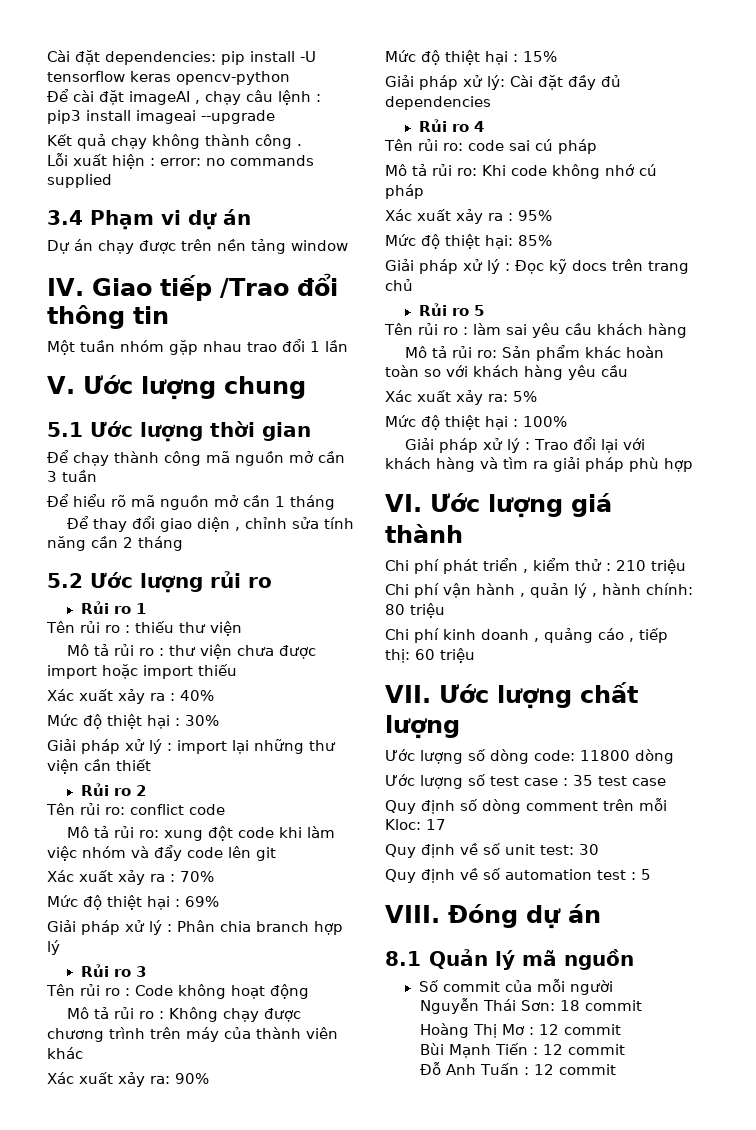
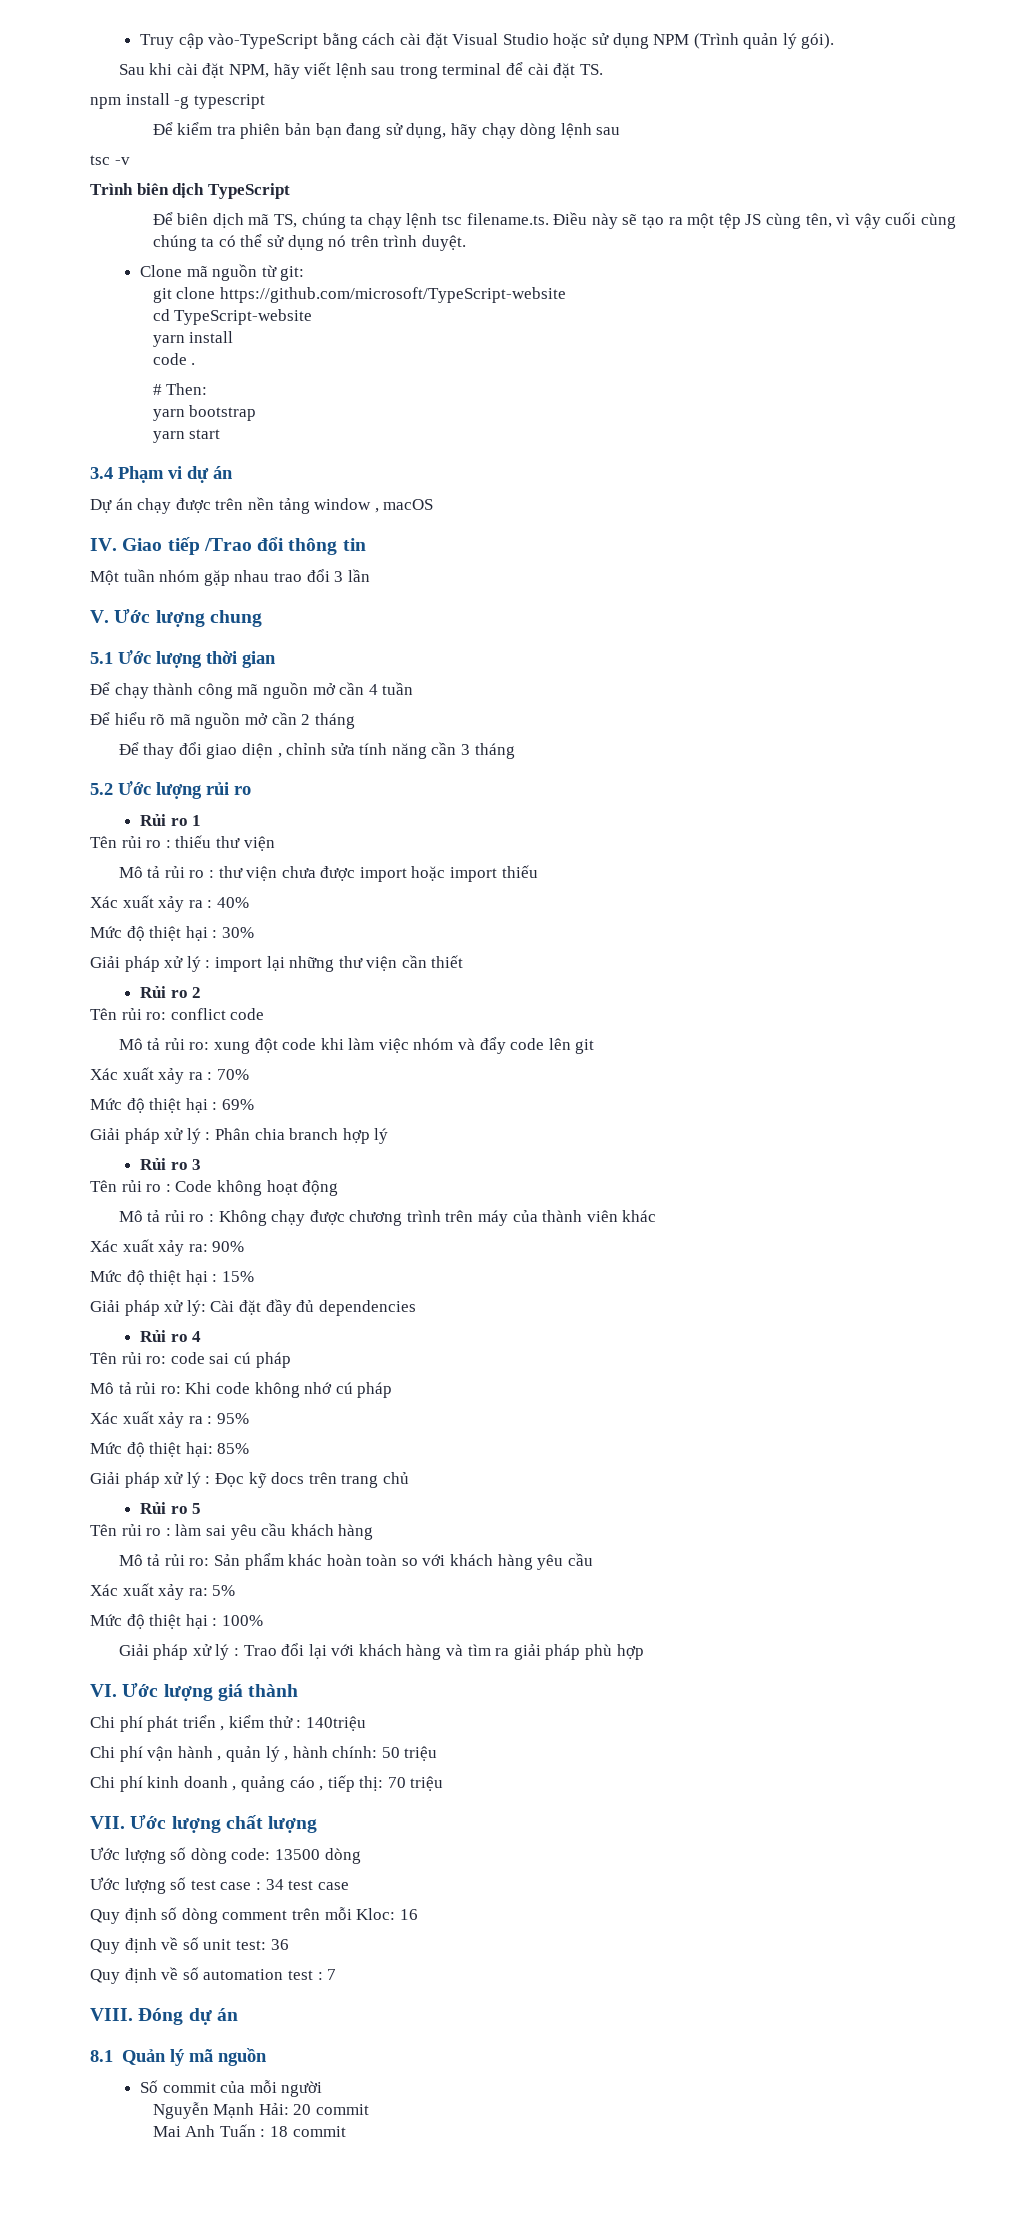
[47,50,316,65] [47,71,290,85] [47,89,321,105] [47,110,275,124] [47,134,302,149] [47,153,314,169] [47,174,112,188] Cài đặt dependencies: pip install -U tensorflow keras opencv-python // Để cài đặt imageAI , chạy câu lệnh : pip3 install imageai --upgrade // Kết quả chạy không thành công . // Lỗi xuất hiện : error: no commands supplied -> [140,33,835,49] [118,62,603,79] [90,93,265,109] [152,122,621,139] [90,155,130,165] [90,183,290,199] [152,212,956,229] [152,234,467,251] [140,264,305,281] [152,287,566,303] [152,309,313,325] [152,331,234,347] [152,353,196,365] [152,383,208,395] [152,405,257,421] [152,429,221,443] Truy cập vào-TypeScript bằng cách cài đặt Visual Studio hoặc sử dụng NPM (Trình quản lý gói). // Sau khi cài đặt NPM, hãy viết lệnh sau trong terminal để cài đặt TS. // npm install -g typescript // Để kiểm tra phiên bản bạn đang sử dụng, hãy chạy dòng lệnh sau // tsc -v // Trình biên dịch TypeScript // Để biên dịch mã TS, chúng ta chạy lệnh tsc filename.ts. Điều này sẽ tạo ra một tệp JS cùng tên, vì vậy cuối cùng chúng ta có thể sử dụng nó trên trình duyệt. // Clone mã nguồn từ git: // git clone https://github.com/microsoft/TypeScript-website // cd TypeScript-website // yarn install // code . // # Then: // yarn bootstrap // yarn start
(348, 245) none -> [374,499,434,513] , macOS
[310,341,320,352] 1 -> [334,571,344,582] 3
[47,471,57,482] 3 -> [368,684,378,695] 4
[275,496,285,507] 1 -> [301,714,311,725] 2
[123,537,133,548] 2 -> [461,744,471,755] 3
[616,559,686,574] 210 triệu -> [305,1716,366,1731] 140triệu
[385,604,405,615] 80 -> [381,1747,400,1758] 50
[415,649,435,660] 60 -> [387,1777,406,1788] 70
[580,750,630,761] 11800 -> [274,1849,320,1860] 13500
[573,775,593,786] 35 -> [265,1879,284,1890] 34
[426,819,446,830] 17 -> [399,1909,418,1920] 16
[579,844,599,855] 30 -> [270,1939,289,1950] 36
[641,869,651,880] 5 -> [327,1969,337,1980] 7
[482,999,642,1011] [419,1023,621,1038] [419,1043,625,1058] [419,1062,441,1075] Thái Sơn: 18 commit // Hoàng Thị Mơ : 12 commit // Bùi Mạnh Tiến : 12 commit // Đỗ -> [213,2103,370,2118] [152,2126,181,2137] Mạnh Hải: 20 commit // Mai
[533,1064,554,1075] 12 -> [270,2126,289,2137] 18

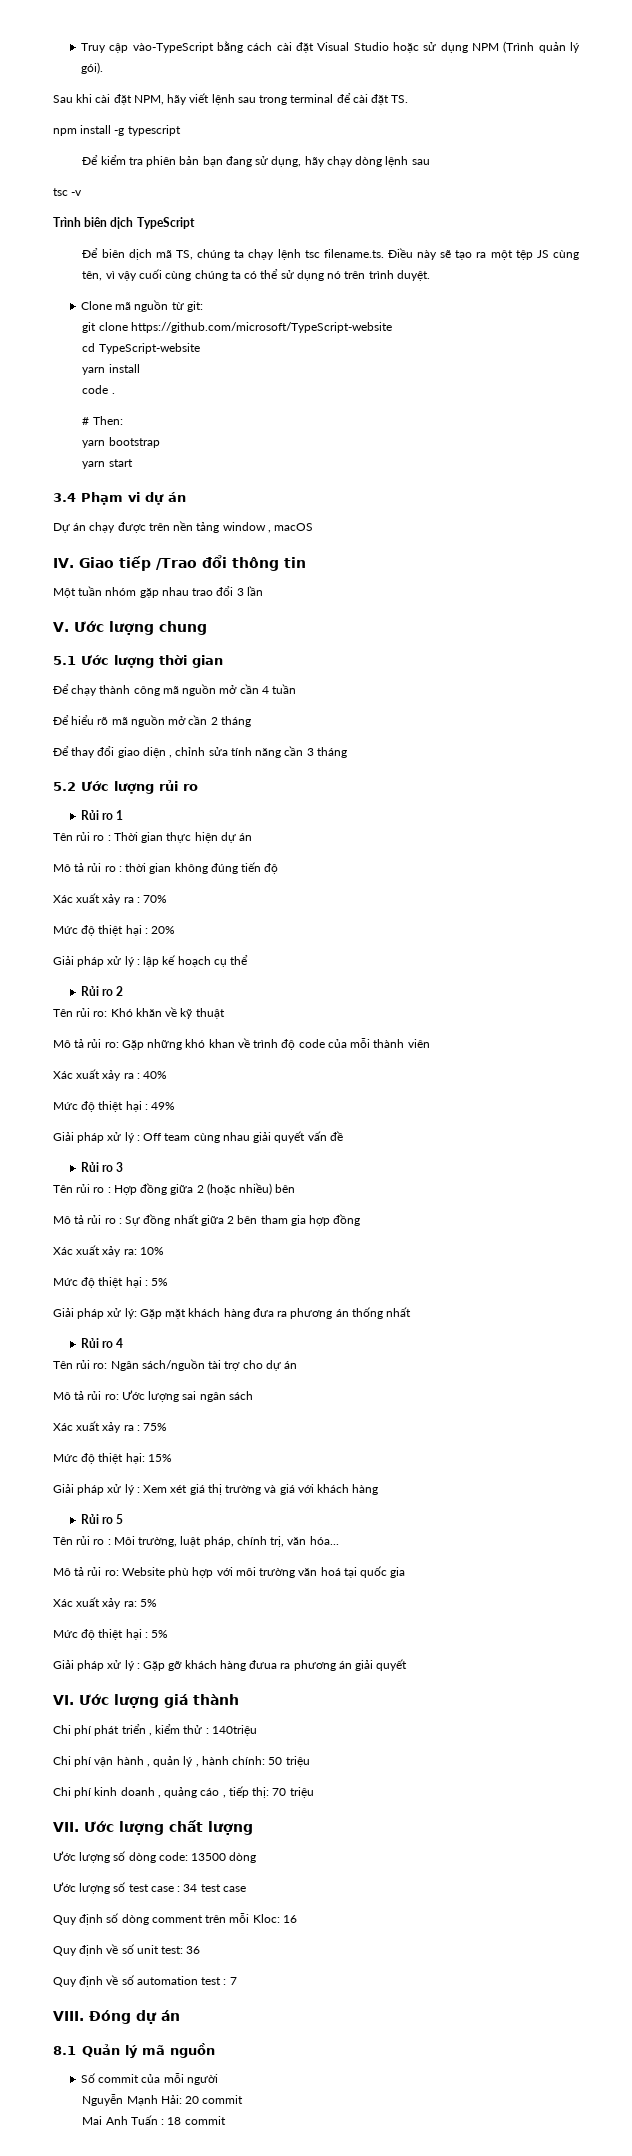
[175,835,275,851] [118,865,538,882] thiếu thư viện // Mô tả rủi ro : thư viện chưa được import hoặc import thiếu -> [113,832,253,843] [53,862,279,874] [53,893,168,905] [53,925,176,936] [53,955,249,967] [80,986,124,996] [53,1007,225,1019] [53,1038,430,1050] Thời gian thực hiện dự án // Mô tả rủi ro : thời gian không đúng tiến độ // Xác xuất xảy ra : 70% // Mức độ thiệt hại : 20% // Giải pháp xử lý : lập kế hoạch cụ thể // Rủi ro 2 // Tên rủi ro: Khó khăn về kỹ thuật // Mô tả rủi ro: Gặp những khó khan về trình độ code của mỗi thành viên
[221,927,254,938] [90,955,464,972] [140,986,202,998] [90,1008,265,1020] [118,1037,595,1054] [90,1067,249,1084] [90,1098,254,1113] [90,1128,389,1144] 30% // Giải pháp xử lý : import lại những thư viện cần thiết // Rủi ro 2 // Tên rủi ro: conflict code // Mô tả rủi ro: xung đột code khi làm việc nhóm và đẩy code lên git // Xác xuất xảy ra : 70% // Mức độ thiệt hại : 69% // Giải pháp xử lý : Phân chia branch hợp lý -> [151,1102,176,1110] [53,1131,343,1143] 49% // Giải pháp xử lý : Off team cùng nhau giải quyết vấn đề
[175,1180,339,1196] [118,1210,657,1226] [90,1239,245,1256] [90,1270,254,1285] Code không hoạt động // Mô tả rủi ro : Không chạy được chương trình trên máy của thành viên khác // Xác xuất xảy ra: 90% // Mức độ thiệt hại : 15% -> [113,1183,296,1195] [53,1214,361,1226] [53,1245,164,1257] [53,1277,169,1288] Hợp đồng giữa 2 (hoặc nhiều) bên // Mô tả rủi ro : Sự đồng nhất giữa 2 bên tham gia hợp đồng // Xác xuất xảy ra: 10% // Mức độ thiệt hại : 5%
[210,1299,416,1316] Cài đặt đầy đủ dependencies -> [139,1307,412,1319] Gặp mặt khách hàng đưa ra phương án thống nhất
[170,1352,291,1368] [90,1382,393,1398] [90,1411,249,1428] code sai cú pháp // Mô tả rủi ro: Khi code không nhớ cú pháp // Xác xuất xảy ra : 95% -> [110,1359,298,1371] [53,1390,253,1402] [53,1421,168,1433] Ngân sách/nguồn tài trợ cho dự án // Mô tả rủi ro: Ước lượng sai ngân sách // Xác xuất xảy ra : 75%
[217,1443,250,1454] [90,1472,409,1488] 85% // Giải pháp xử lý : Đọc kỹ docs trên trang chủ -> [147,1454,172,1462] [53,1484,379,1495] 15% // Giải pháp xử lý : Xem xét giá thị trường và giá với khách hàng
[175,1523,374,1540] [118,1553,593,1570] làm sai yêu cầu khách hàng // Mô tả rủi ro: Sản phẩm khác hoàn toàn so với khách hàng yêu cầu -> [113,1536,339,1547] [53,1566,406,1578] Môi trường, luật pháp, chính trị, văn hóa... // Mô tả rủi ro: Website phù hợp với môi trường văn hoá tại quốc gia
[221,1615,263,1626] [118,1643,644,1660] 100% // Giải pháp xử lý : Trao đổi lại với khách hàng và tìm ra giải pháp phù hợp -> [151,1630,169,1638] [53,1659,408,1671] 5% // Giải pháp xử lý : Gặp gỡ khách hàng đưua ra phương án giải quyết

